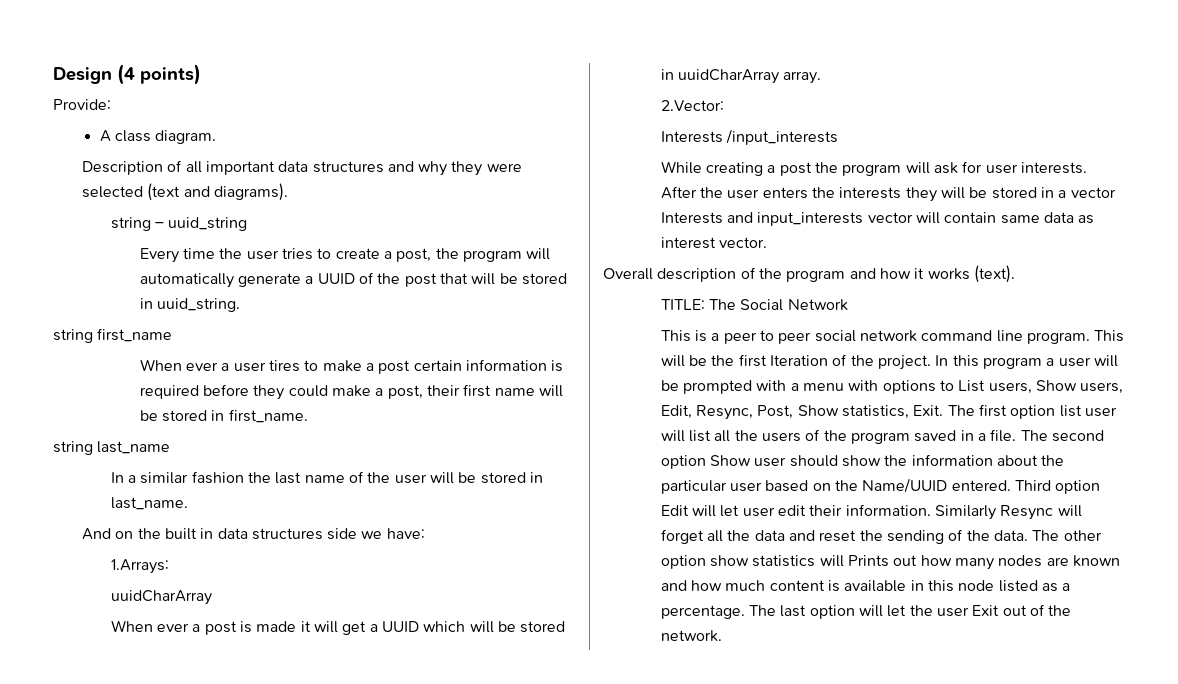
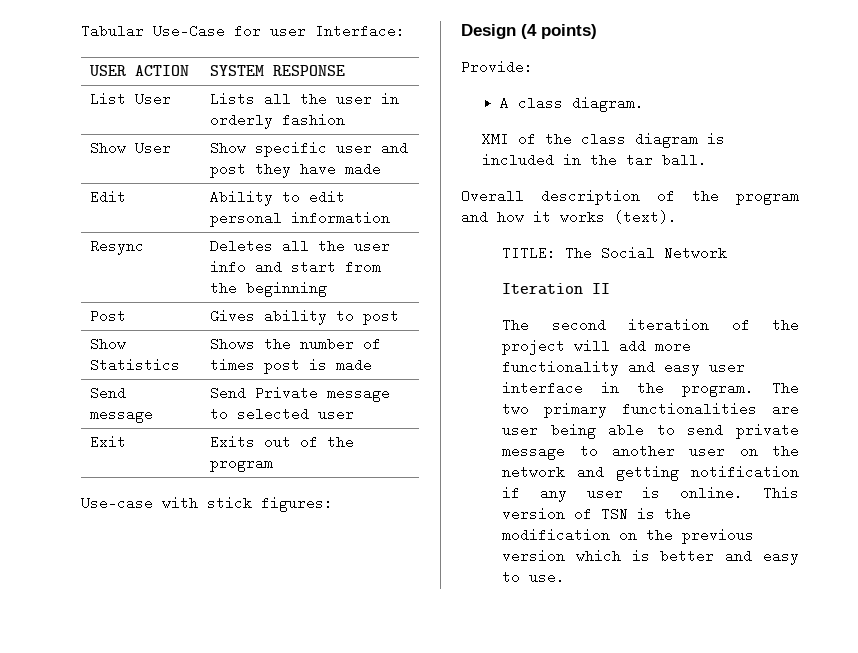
(53, 75) none -> [81,24,405,38] [89,65,190,76] [210,65,346,76] [90,92,172,106] [210,92,400,106] [210,113,346,129] [90,141,172,155] [210,141,409,157] [210,162,382,178] [90,190,127,204] [210,190,346,206] [210,211,391,227] [90,239,145,255] [210,239,391,253] [210,260,382,274] [210,281,328,297] [90,309,127,323] [210,309,400,325] [90,337,127,351] [90,358,181,372] [210,337,382,351] [210,358,373,374] [90,386,127,400] [90,407,154,423] [210,386,391,402] [210,407,355,421] [90,435,127,449] [210,435,355,449] [210,456,274,472] [81,496,333,512] Tabular Use-Case for user Interface: // USER ACTION | SYSTEM RESPONSE // List User | Lists all the user in orderly fashion // Show User | Show specific user and post they have made // Edit | Ability to edit personal information // Resync | Deletes all the user info and start from the beginning // Post | Gives ability to post // Show Statistics | Shows the number of times post is made // Send message | Send Private message to selected user // Exit | Exits out of the program // Use-case with stick figures: //
[81,160,522,176] [81,183,288,201] [110,217,248,231] [139,248,551,263] [139,272,567,288] [139,298,241,312] [53,328,173,343] [139,359,564,374] [139,384,563,400] [139,409,308,423] [53,441,171,455] [110,471,544,484] [110,497,188,510] [81,528,425,540] [110,559,169,574] [110,590,212,605] [110,620,566,635] [660,69,822,84] [660,100,724,111] [660,129,839,145] [660,161,1088,176] [660,186,1116,202] [660,212,1095,226] [660,237,768,249] Description of all important data structures and why they were selected (text and diagrams). // string – uuid_string // Every time the user tries to create a post, the program will automatically generate a UUID of the post that will be stored in uuid_string. // string first_name // When ever a user tires to make a post certain information is required before they could make a post, their first name will be stored in first_name. // string last_name // In a similar fashion the last name of the user will be stored in last_name. // And on the built in data structures side we have: // 1.Arrays: // uuidCharArray // When ever a post is made it will get a UUID which will be stored in uuidCharArray array. // 2.Vector: // Interests /input_interests // While creating a post the program will ask for user interests. After the user enters the interests they will be stored in a vector Interests and input_interests vector will contain same data as interest vector. -> [481,132,725,148] [481,153,707,167] XMI of the class diagram is included in the tar ball.
[660,330,1125,344] [660,354,1119,370] [660,380,1124,394] [660,404,1118,420] [660,429,1105,444] [660,454,1065,469] [660,478,1101,494] [660,504,1082,520] [660,529,1102,544] [660,555,1121,570] [660,580,1071,592] [660,604,1072,619] [660,630,722,642] This is a peer to peer social network command line program. This will be the first Iteration of the project. In this program a user will be prompted with a menu with options to List users, Show users, Edit, Resync, Post, Show statistics, Exit. The first option list user will list all the users of the program saved in a file. The second option Show user should show the information about the particular user based on the Name/UUID entered. Third option Edit will let user edit their information. Similarly Resync will forget all the data and reset the sending of the data. The other option show statistics will Prints out how many nodes are known and how much content is available in this node listed as a percentage. The last option will let the user Exit out of the network. -> [502,283,611,295] [502,318,799,332] [502,339,692,355] [502,360,746,376] [502,381,799,397] [502,402,799,418] [502,423,799,439] [502,444,799,460] [502,465,799,481] [502,486,799,502] [502,507,692,521] [502,528,755,544] [502,549,799,565] [502,570,566,584] Iteration II // The second iteration of the project will add more functionality and easy user interface in the program. The two primary functionalities are user being able to send private message to another user on the network and getting notification if any user is online. This version of TSN is the modification on the previous version which is better and easy to use.

